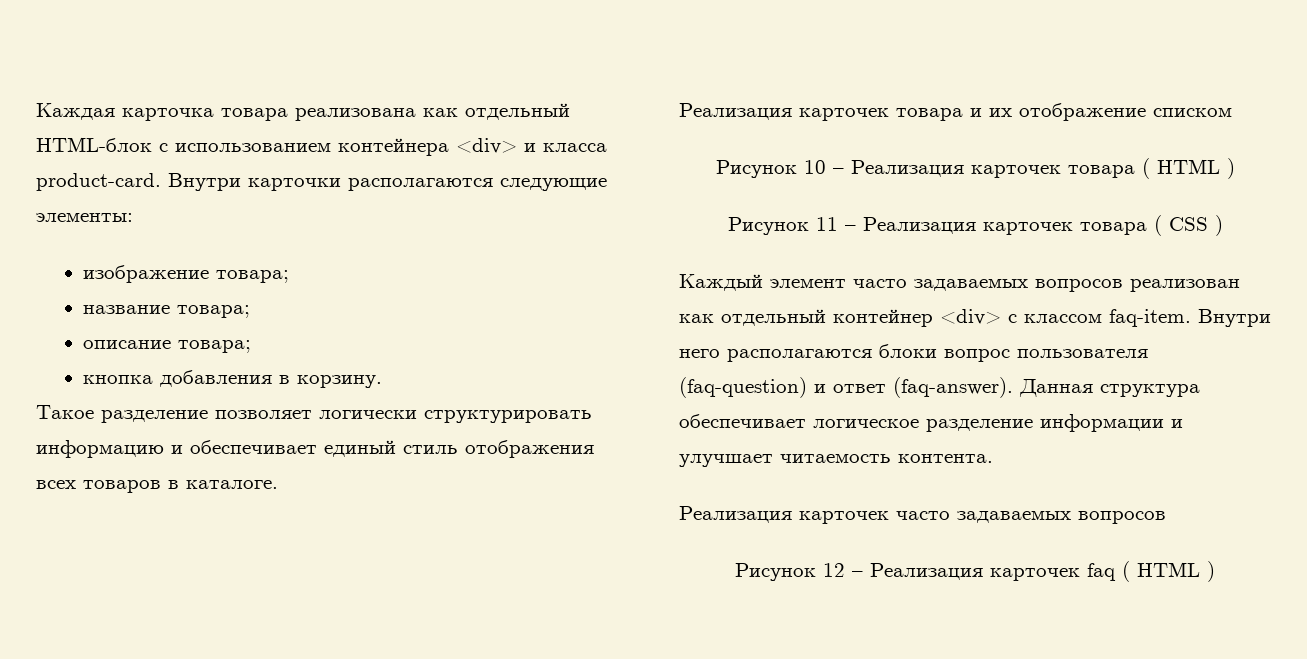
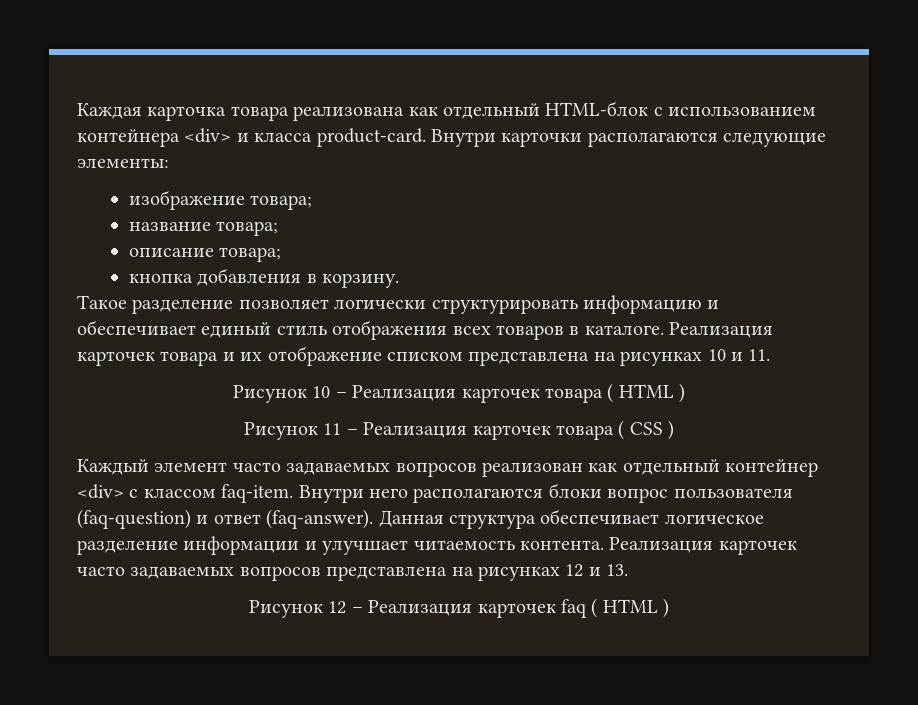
(278, 484) // -> (664, 330) none
(1232, 112) none -> [468,349,771,366] представлена на рисунках 10 и 11.
(993, 458) // -> (604, 545) none
(1166, 517) none -> [326,564,629,581] представлена на рисунках 12 и 13.

